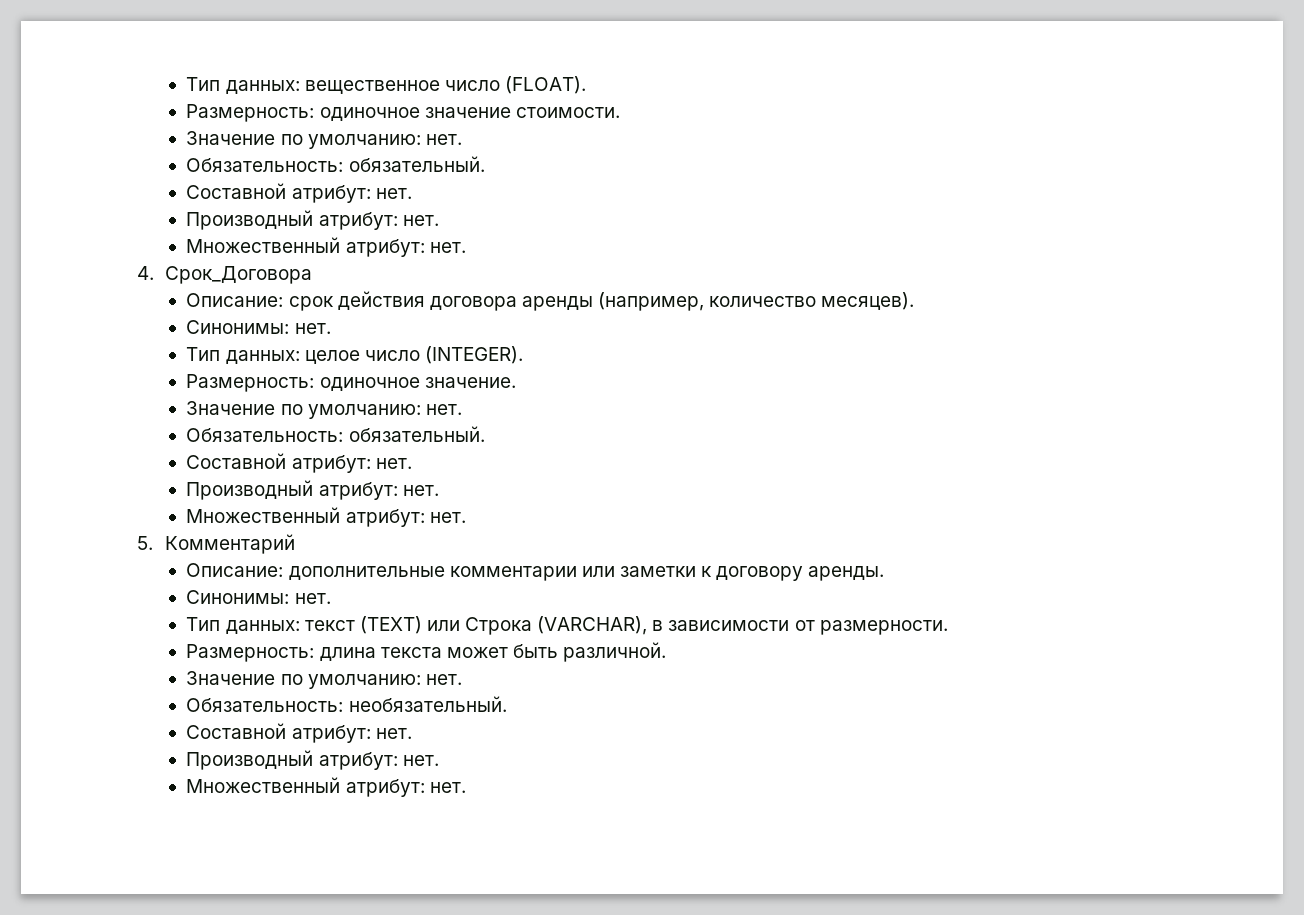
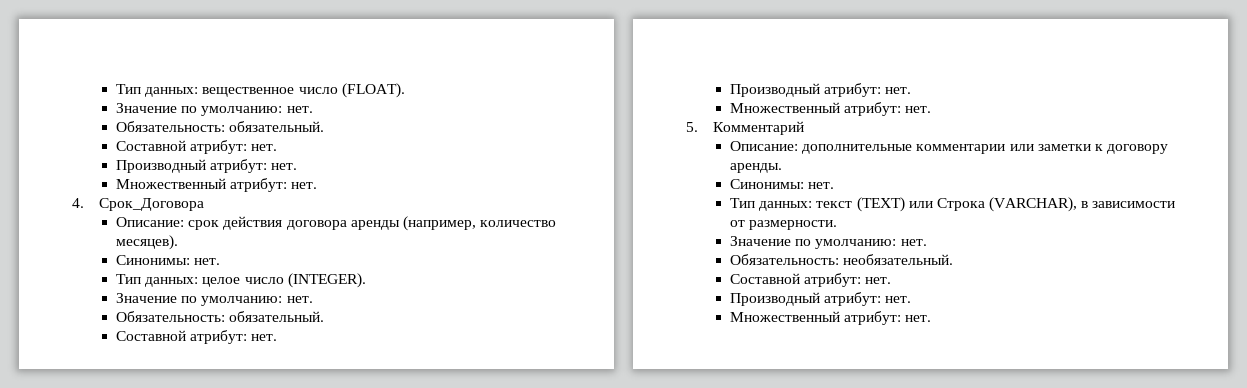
[186,104,620,122] // Размерность: одиночное значение стоимости. -> (405, 90) none
[186,374,516,392] // Размерность: одиночное значение. -> (366, 280) none
[186,642,667,662] // Размерность: длина текста может быть различной. -> (838, 225) none

